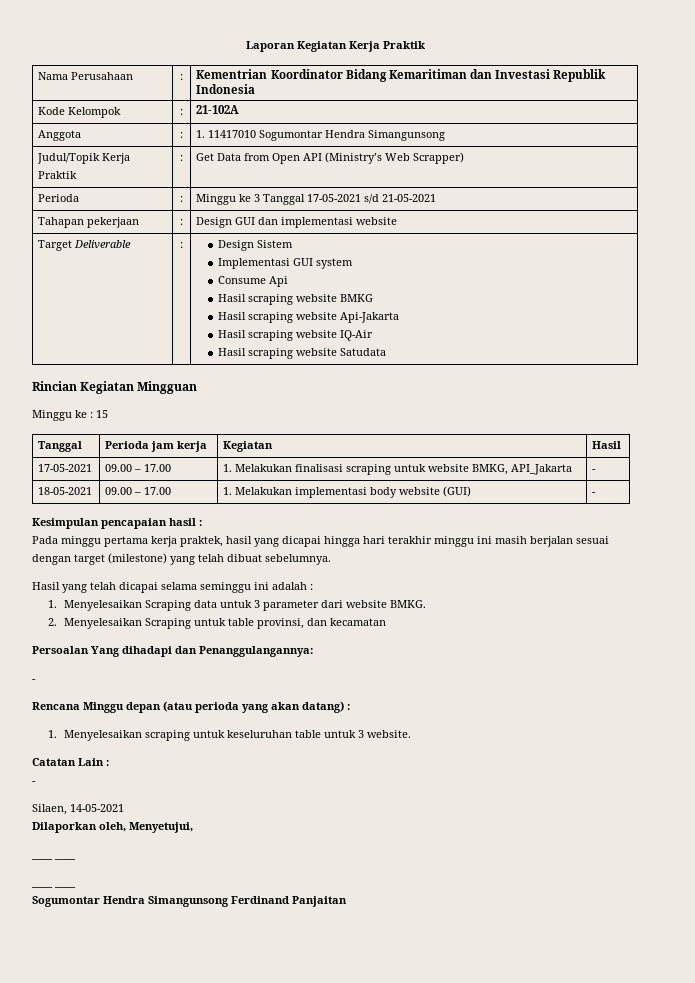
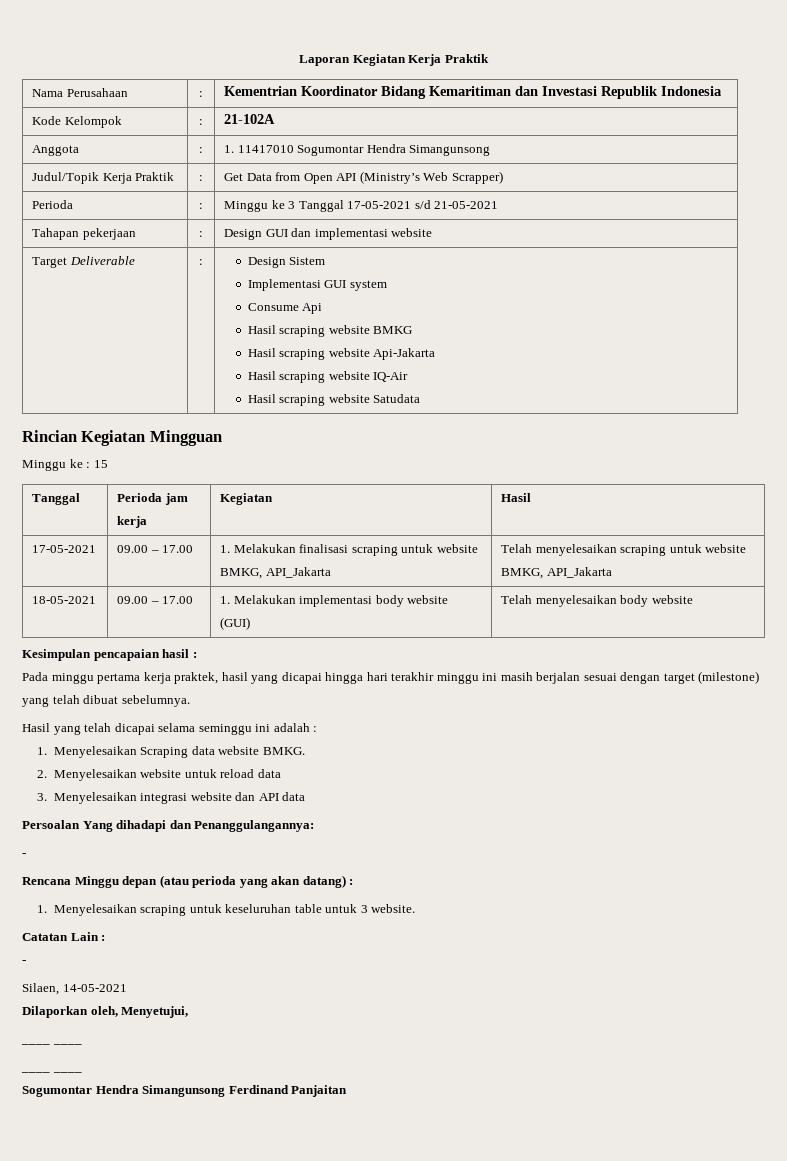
[592,469,597,472] - -> [501,544,747,556] [501,567,612,579] Telah menyelesaikan scraping untuk website BMKG, API_Jakarta
[592,492,597,495] - -> [501,595,693,607] Telah menyelesaikan body website
[219,600,343,611] untuk 3 parameter dari -> (215, 750) none
[144,618,386,629] Scraping untuk table provinsi, dan kecamatan -> [140,769,281,778] [37,792,306,804] website untuk reload data // 3. Menyelesaikan integrasi website dan API data

